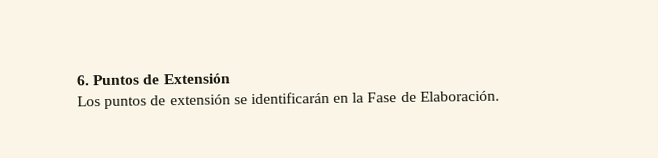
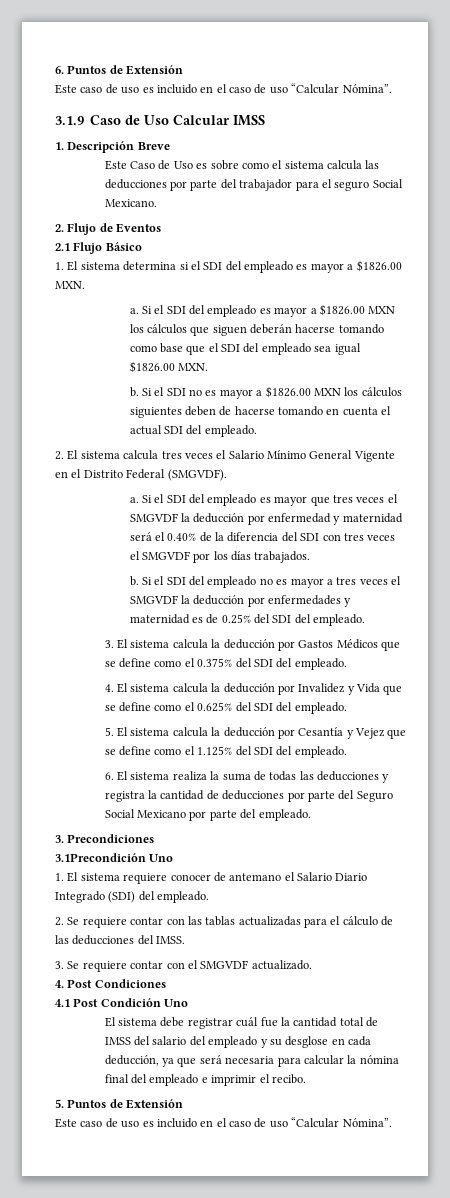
[77,90,500,110] Los puntos de extensión se identificarán en la Fase de Elaboración. -> [55,83,392,94] [55,115,266,126] [55,141,170,153] [104,160,380,170] [104,179,403,191] [104,199,157,207] [55,223,162,235] [55,242,142,254] [55,260,402,273] [55,281,85,289] [129,304,396,317] [129,324,384,336] [129,343,361,355] [129,361,208,373] [129,386,402,399] [129,406,392,418] [129,425,257,437] [55,450,395,462] [55,469,227,481] [129,494,398,506] [129,513,403,525] [129,532,396,542] [129,551,311,563] [129,576,402,588] [129,595,352,607] [129,614,366,626] [104,639,401,651] [104,658,347,670] [104,683,403,695] [104,702,347,714] [104,727,407,739] [104,746,347,758] [104,771,390,783] [104,790,393,802] [104,809,311,821] [55,834,155,843] [55,853,174,862] [55,872,368,884] [55,891,210,903] [55,916,394,928] [55,935,186,945] [55,960,312,972] [55,979,166,988] [55,998,189,1007] [104,1017,379,1029] [104,1036,372,1048] [104,1055,399,1067] [104,1074,306,1086] [55,1099,184,1109] [55,1117,392,1128] Este caso de uso es incluido en el caso de uso “Calcular Nómina”. // 3.1.9 Caso de Uso Calcular IMSS // 1. Descripción Breve // Este Caso de Uso es sobre como el sistema calcula las deducciones por parte del trabajador para el seguro Social Mexicano. // 2. Flujo de Eventos // 2.1 Flujo Básico // 1. El sistema determina si el SDI del empleado es mayor a $1826.00 MXN. // a. Si el SDI del empleado es mayor a $1826.00 MXN los cálculos que siguen deberán hacerse tomando como base que el SDI del empleado sea igual $1826.00 MXN. // b. Si el SDI no es mayor a $1826.00 MXN los cálculos siguientes deben de hacerse tomando en cuenta el actual SDI del empleado. // 2. El sistema calcula tres veces el Salario Mínimo General Vigente en el Distrito Federal (SMGVDF). // a. Si el SDI del empleado es mayor que tres veces el SMGVDF la deducción por enfermedad y maternidad será el 0.40% de la diferencia del SDI con tres veces el SMGVDF por los días trabajados. // b. Si el SDI del empleado no es mayor a tres veces el SMGVDF la deducción por enfermedades y maternidad es de 0.25% del SDI del empleado. // 3. El sistema calcula la deducción por Gastos Médicos que se define como el 0.375% del SDI del empleado. // 4. El sistema calcula la deducción por Invalidez y Vida que se define como el 0.625% del SDI del empleado. // 5. El sistema calcula la deducción por Cesantía y Vejez que se define como el 1.125% del SDI del empleado. // 6. El sistema realiza la suma de todas las deducciones y registra la cantidad de deducciones por parte del Seguro Social Mexicano por parte del empleado. // 3. Precondiciones // 3.1Precondición Uno // 1. El sistema requiere conocer de antemano el Salario Diario Integrado (SDI) del empleado. // 2. Se requiere contar con las tablas actualizadas para el cálculo de las deducciones del IMSS. // 3. Se requiere contar con el SMGVDF actualizado. // 4. Post Condiciones // 4.1 Post Condición Uno // El sistema debe registrar cuál fue la cantidad total de IMSS del salario del empleado y su desglose en cada deducción, ya que será necesaria para calcular la nómina final del empleado e imprimir el recibo. // 5. Puntos de Extensión // Este caso de uso es incluido en el caso de uso “Calcular Nómina”.

